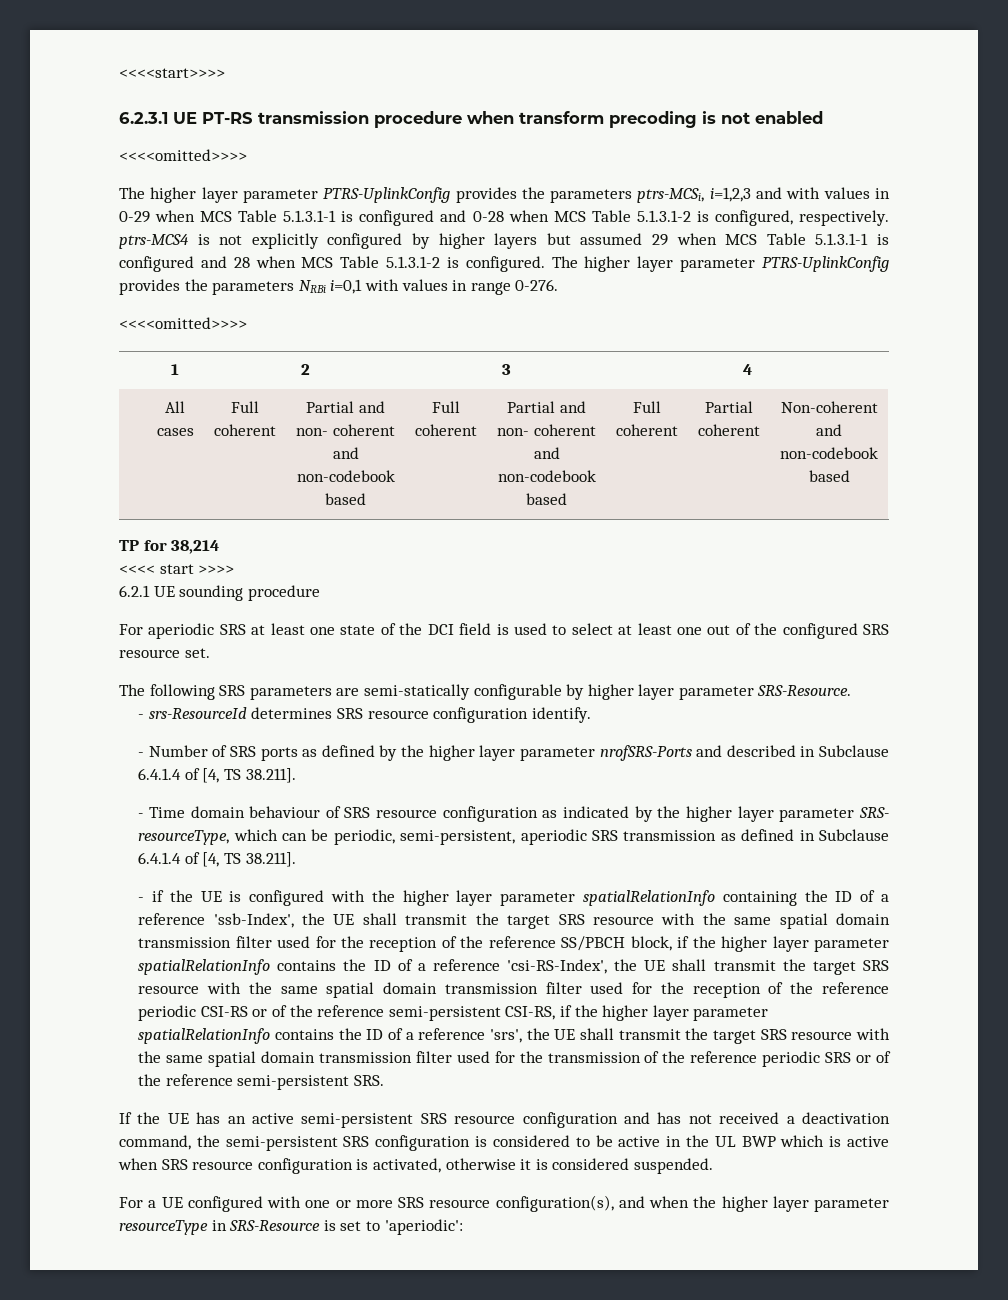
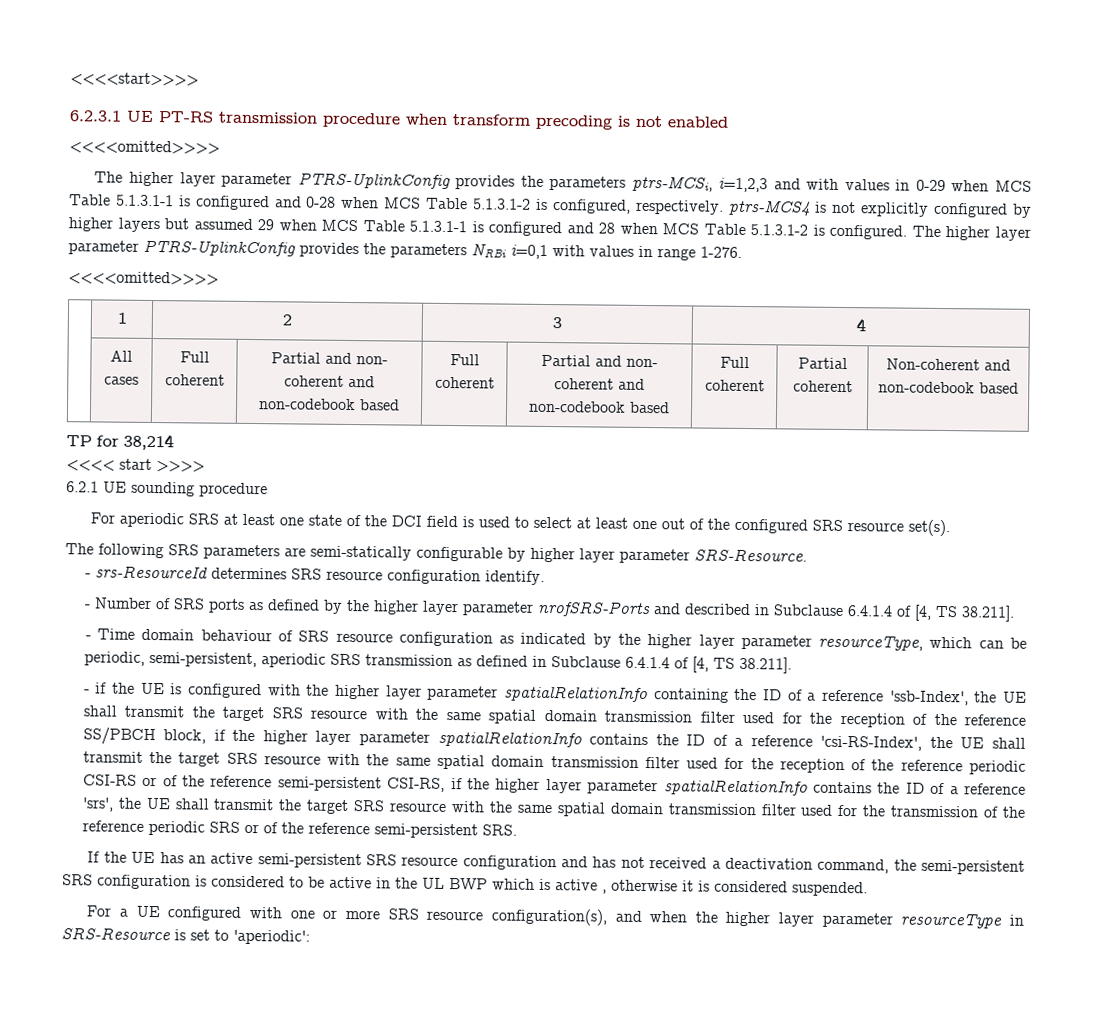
[515,279,559,291] 0-276. -> [700,246,742,258] 1-276.
[184,648,210,658] set. -> [908,519,951,537] set(s).
[858,807,889,818] SRS- -> (812, 642) none
[118,1158,441,1174] when SRS resource configuration is activated, -> [602,889,607,894] ,

